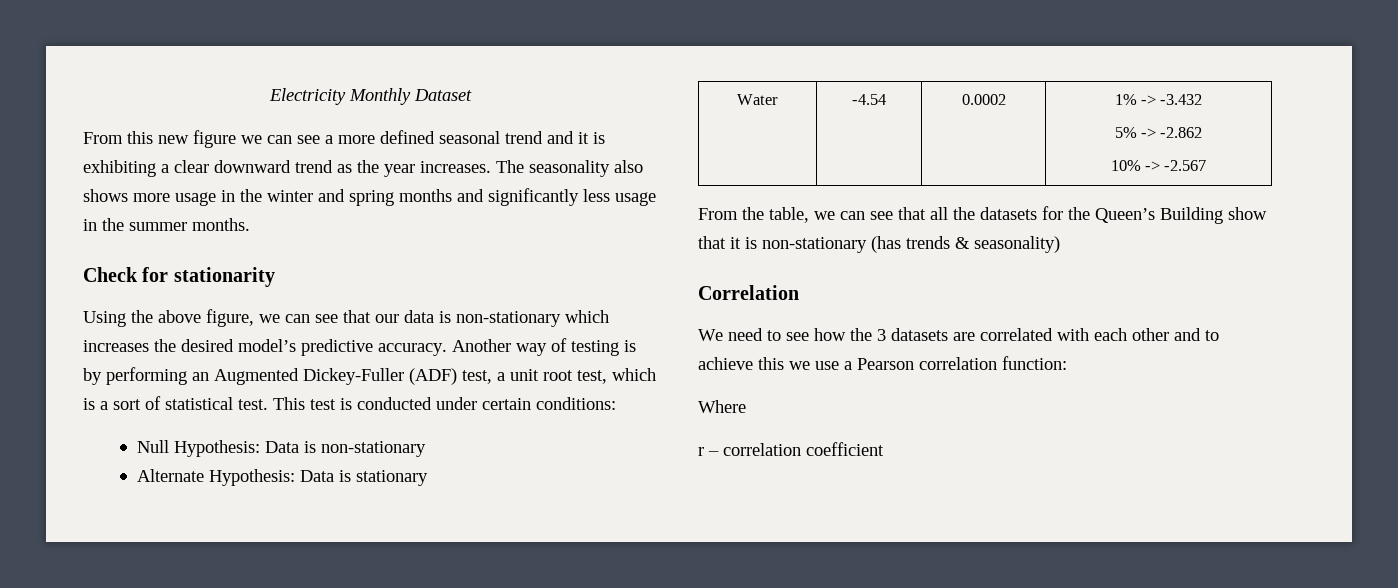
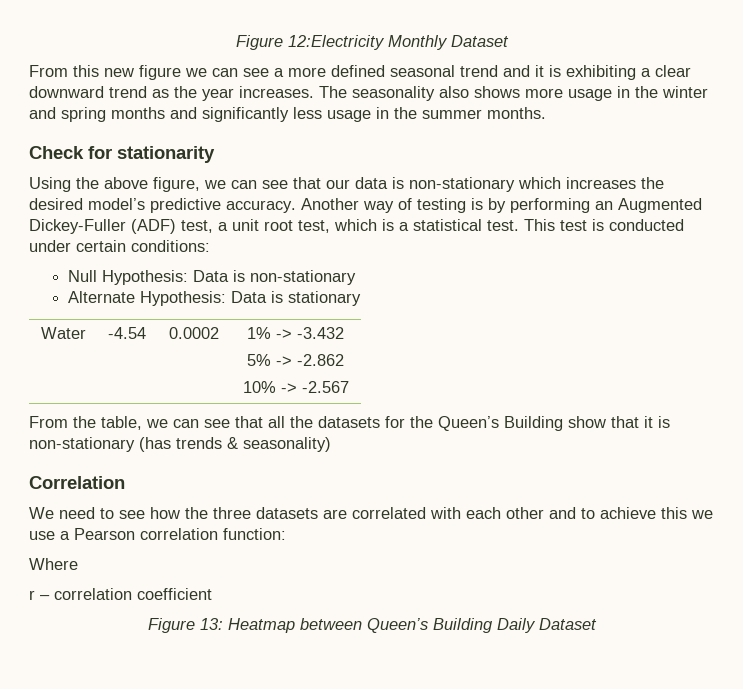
[268,88,346,105] Electricity -> [235,35,385,50] Figure 12:Electricity
[113,396,161,410] sort of -> (409, 226) none
[877,329,886,341] 3 -> [213,507,251,519] three
(884, 449) none -> [147,618,597,633] // Figure 13: Heatmap between Queen’s Building Daily Dataset

